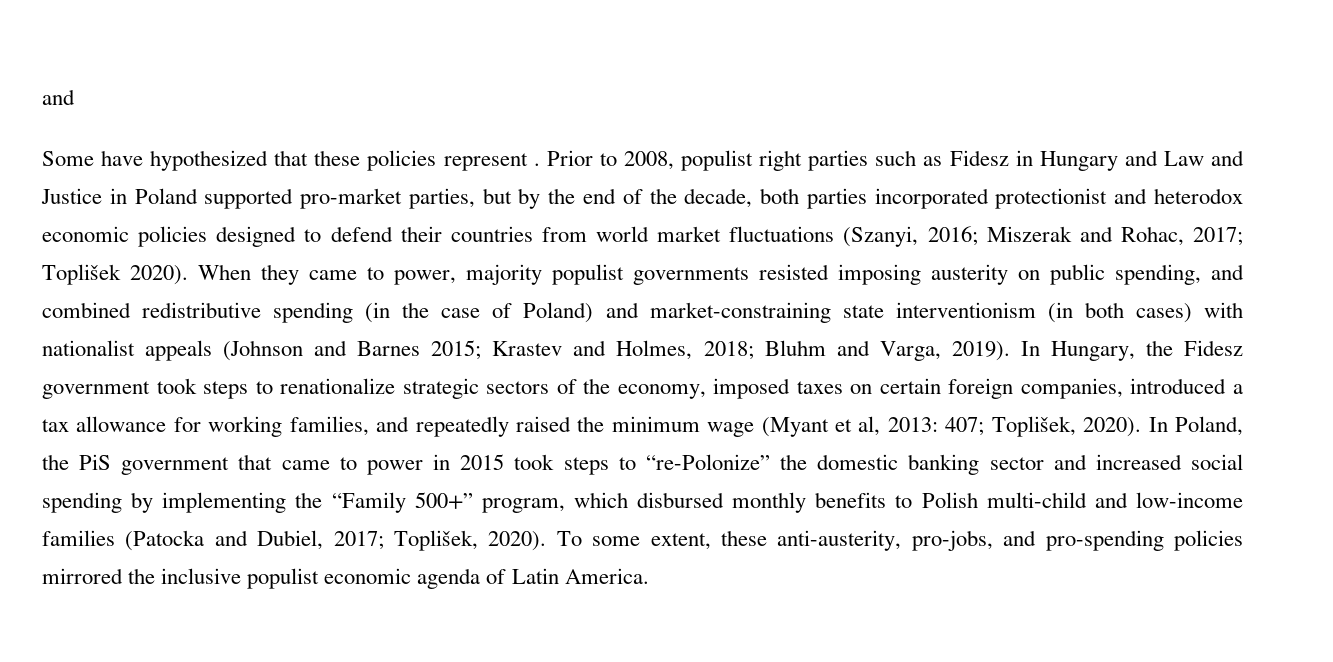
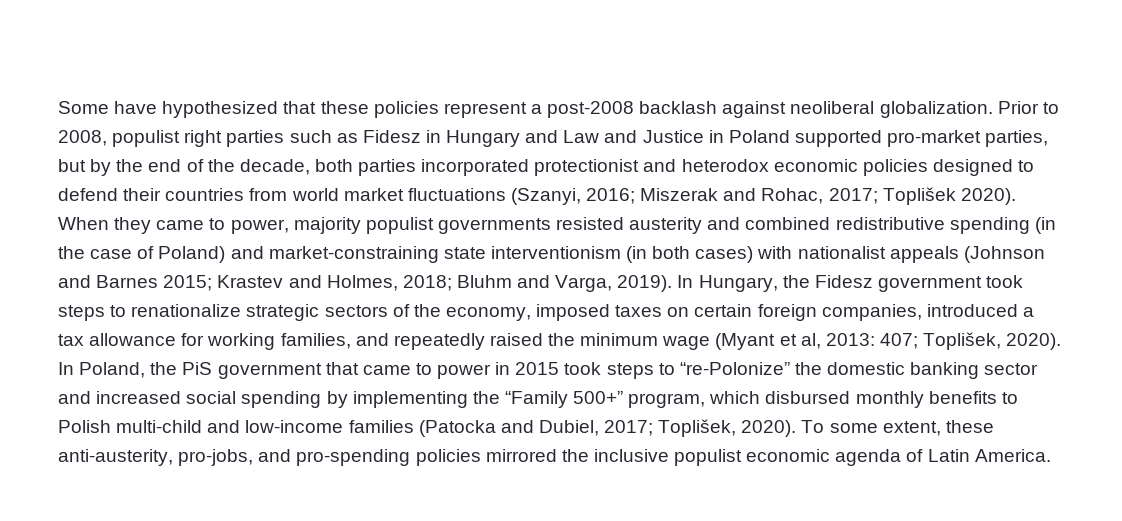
[42,89,75,105] and // -> (58, 107) none
[533,163,540,166] . -> [530,101,993,118] a post-2008 backlash against neoliberal globalization.
[838,264,1201,285] imposing austerity on public spending, -> [629,217,703,234] austerity

